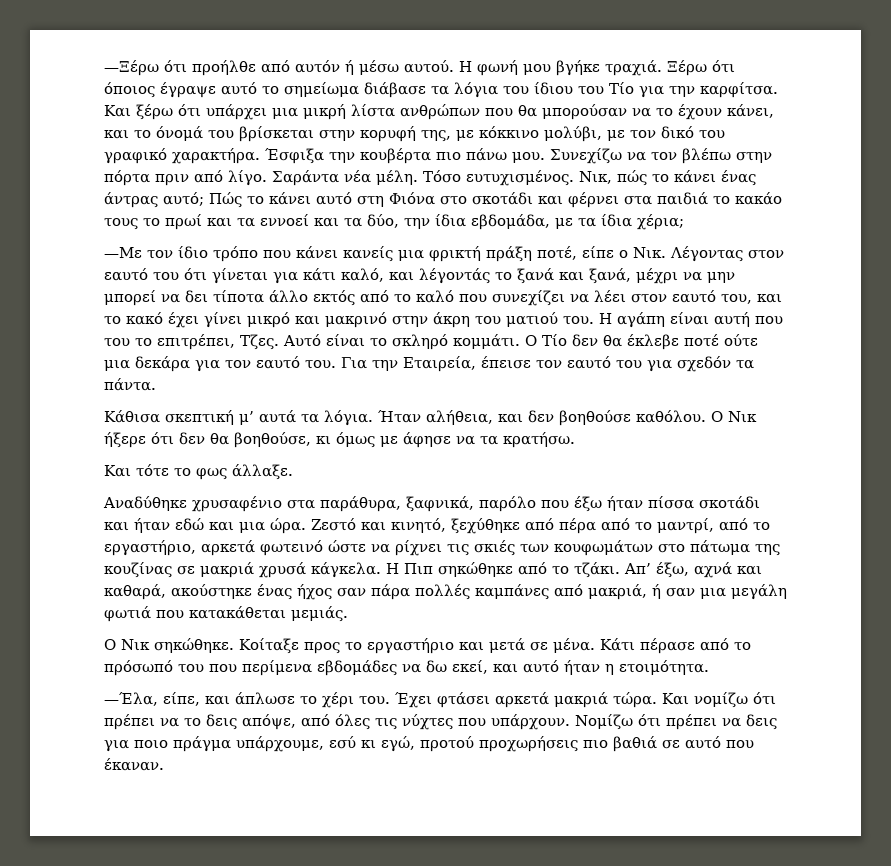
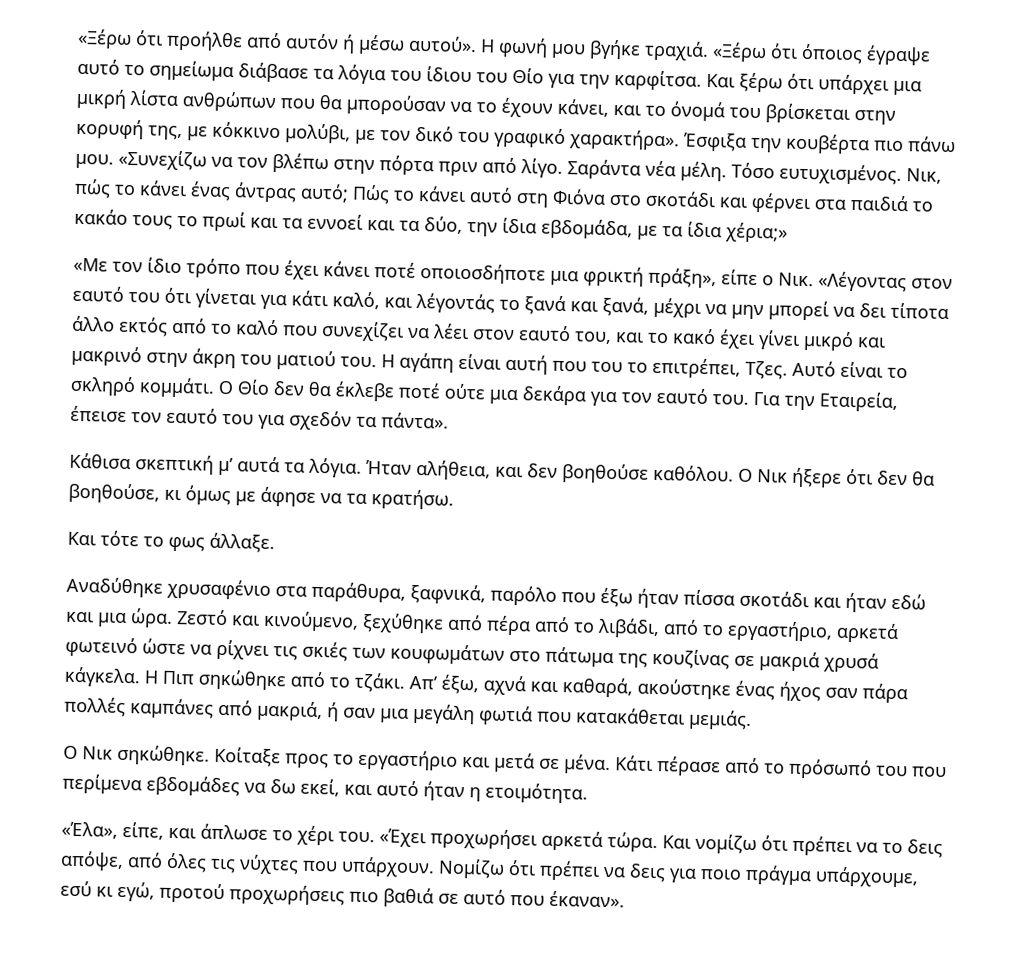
[104,60,159,76] —Ξέρω -> [77,28,132,49] «Ξέρω
[404,60,454,73] αυτού. -> [408,35,477,53] αυτού».
[667,60,707,76] Ξέρω -> [712,42,767,63] «Ξέρω
[609,82,634,95] Τίο -> [512,67,544,84] Θίο
[172,148,260,164] χαρακτήρα. -> [568,129,680,151] χαρακτήρα».
[550,148,622,164] Συνεχίζω -> [118,149,207,171] «Συνεχίζω
[637,214,684,230] [104,247,142,258] χέρια; // —Με -> [725,222,788,243] [73,257,108,272] χέρια;» // «Με
[296,246,577,262] κάνει κανείς μια φρικτή πράξη ποτέ, -> [284,260,717,289] έχει κάνει ποτέ οποιοσδήποτε μια φρικτή πράξη»,
[670,246,743,262] Λέγοντας -> [818,271,907,293] «Λέγοντας
[542,334,567,347] Τίο -> [237,379,270,395] Θίο
[104,378,156,391] πάντα. -> [381,412,449,429] πάντα».
[391,518,446,533] κινητό, -> [263,610,359,632] κινούμενο,
[657,518,714,534] μαντρί, -> [597,617,660,639] λιβάδι,
[104,692,158,706] —Έλα, -> [61,821,118,839] «Έλα»,
[395,692,608,708] Έχει φτάσει αρκετά μακριά -> [379,828,603,851] «Έχει προχωρήσει αρκετά
[104,758,164,771] έκαναν. -> [549,890,625,908] έκαναν».

